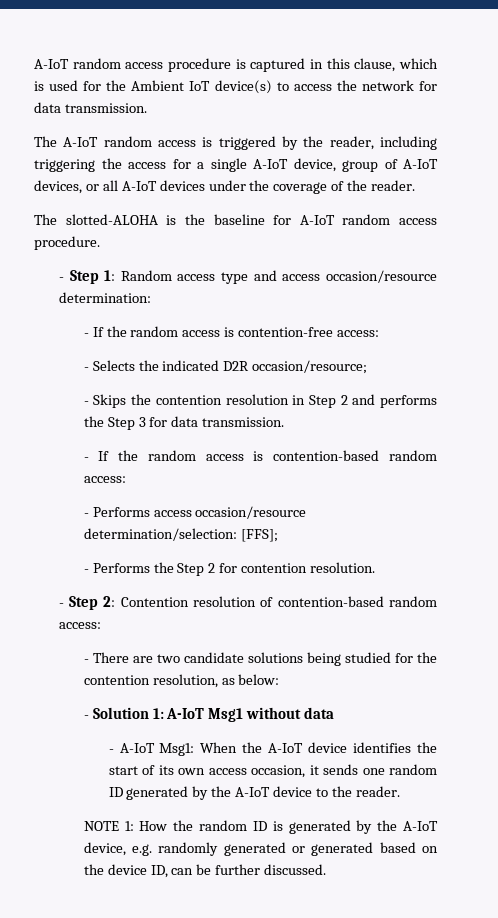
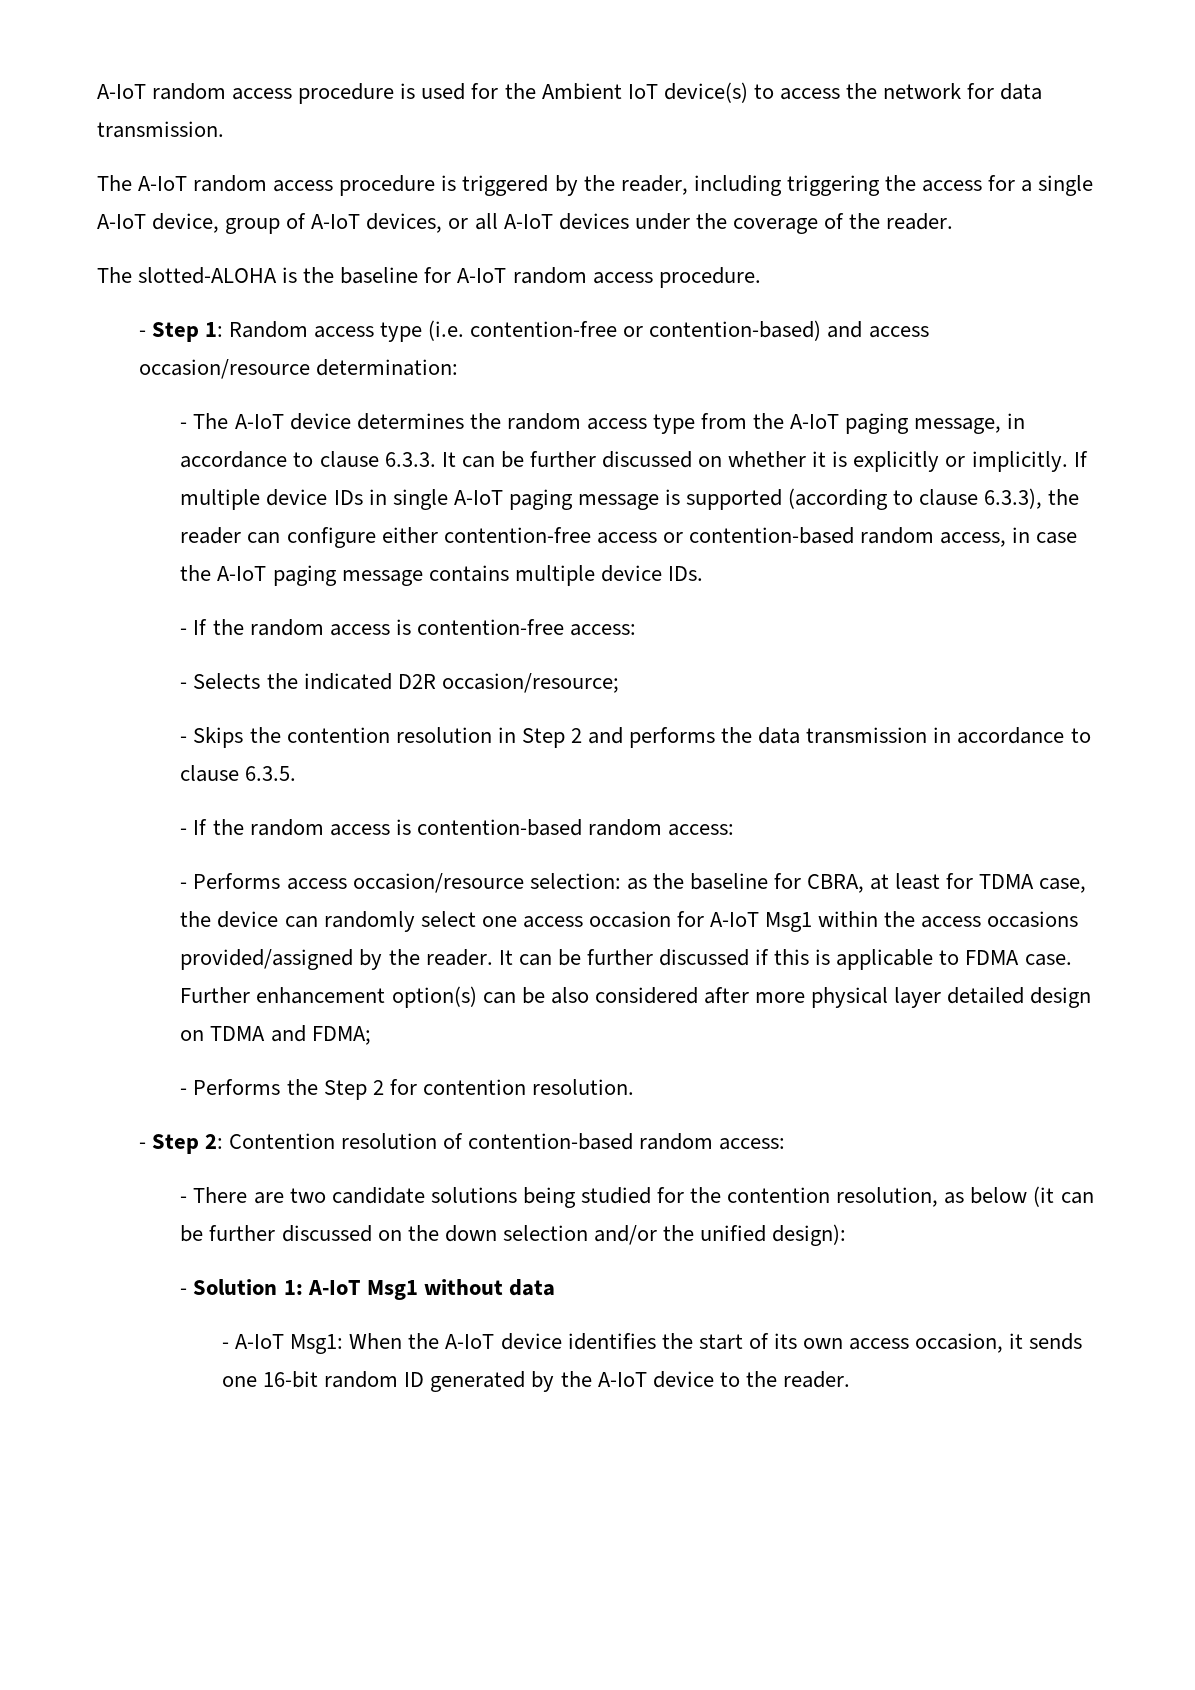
[34,58,438,72] [34,81,44,91] A-IoT random access procedure is captured in this clause, which is -> [97,83,416,104] A-IoT random access procedure is
(196, 143) none -> [339,175,436,196] procedure
(249, 278) none -> [428,320,822,341] (i.e. contention-free or contention-based)
(151, 297) none -> [180,413,1026,434] [180,451,1088,472] [180,488,1080,510] [180,527,1078,548] [180,565,703,586] // - The A-IoT device determines the random access type from the A-IoT paging message, in accordance to clause 6.3.3. It can be further discussed on whether it is explicitly or implicitly. If multiple device IDs in single A-IoT paging message is supported (according to clause 6.3.3), the reader can configure either contention-free access or contention-based random access, in case the A-IoT paging message contains multiple device IDs.
[107,416,285,430] Step 3 for data transmission. -> [758,727,1091,744] [180,765,297,782] data transmission in accordance to clause 6.3.5.
[83,528,278,542] determination/selection: [FFS]; -> [529,873,1087,893] [180,911,1079,932] [180,949,1072,970] [180,986,1092,1008] [180,1025,371,1045] selection: as the baseline for CBRA, at least for TDMA case, the device can randomly select one access occasion for A-IoT Msg1 within the access occasions provided/assigned by the reader. It can be further discussed if this is applicable to FDMA case. Further enhancement option(s) can be also considered after more physical layer detailed design on TDMA and FDMA;
[238,674,280,685] below: -> [970,1186,1094,1207] [180,1224,847,1246] below (it can be further discussed on the down selection and/or the unified design):
(385, 771) none -> [263,1371,319,1388] 16-bit
[83,820,438,834] [83,842,438,856] [83,864,327,878] // NOTE 1: How the random ID is generated by the A-IoT device, e.g. randomly generated or generated based on the device ID, can be further discussed. -> (850, 1379) none

